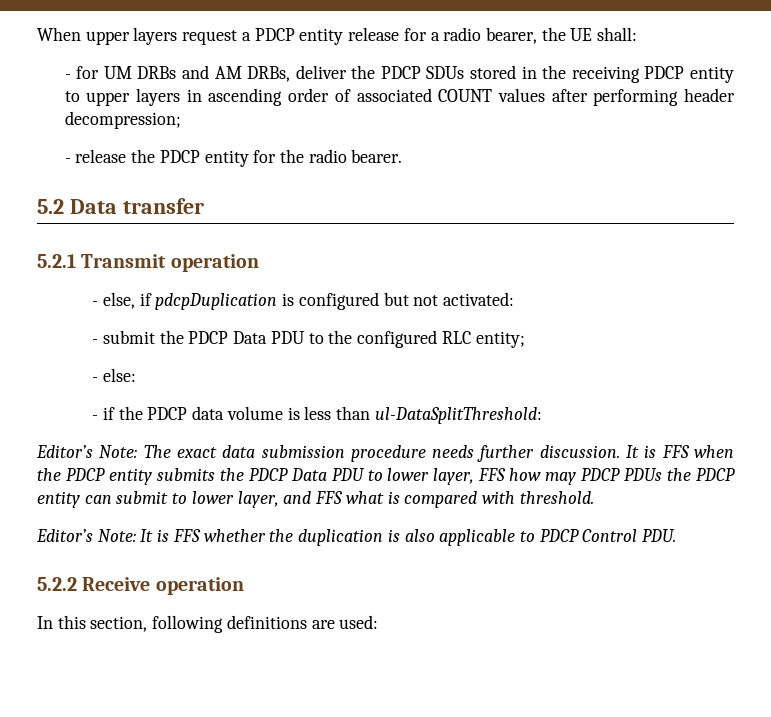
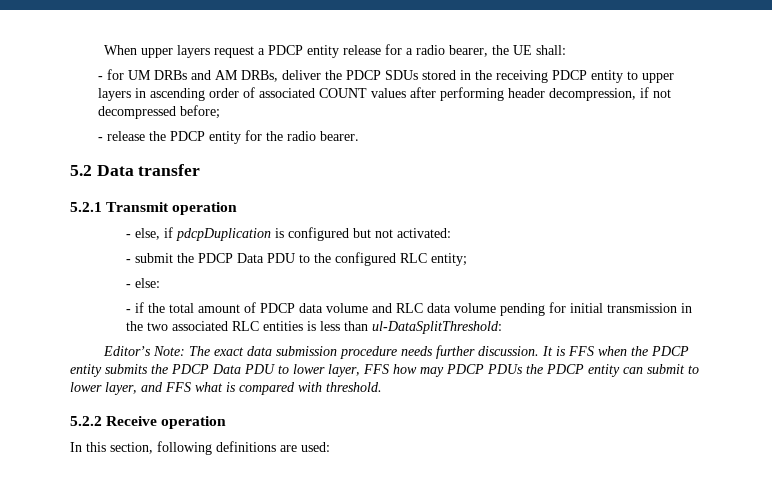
[64,111,181,129] decompression; -> [548,87,671,101] [97,105,220,119] decompression, if not decompressed before;
[147,406,283,420] PDCP data volume -> [168,302,692,316] [125,321,303,331] total amount of PDCP data volume and RLC data volume pending for initial transmission in the two associated RLC entities
[36,529,677,546] // Editor’s Note: It is FFS whether the duplication is also applicable to PDCP Control PDU. -> (382, 387) none

